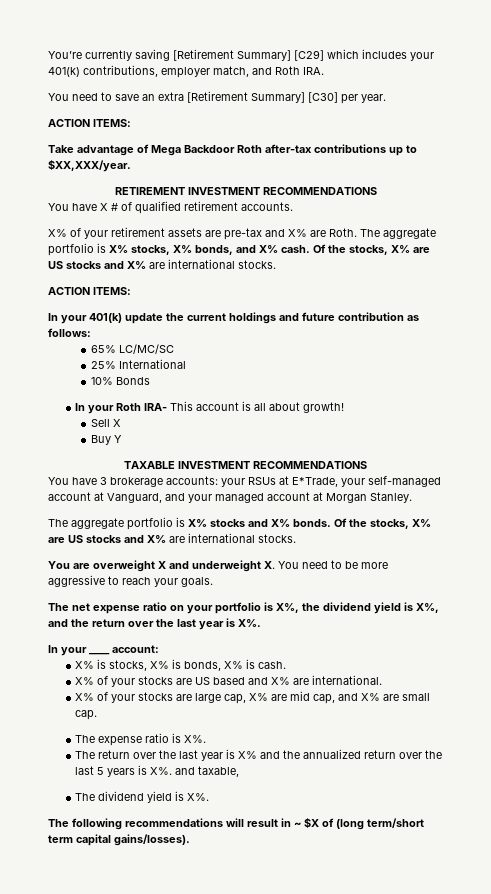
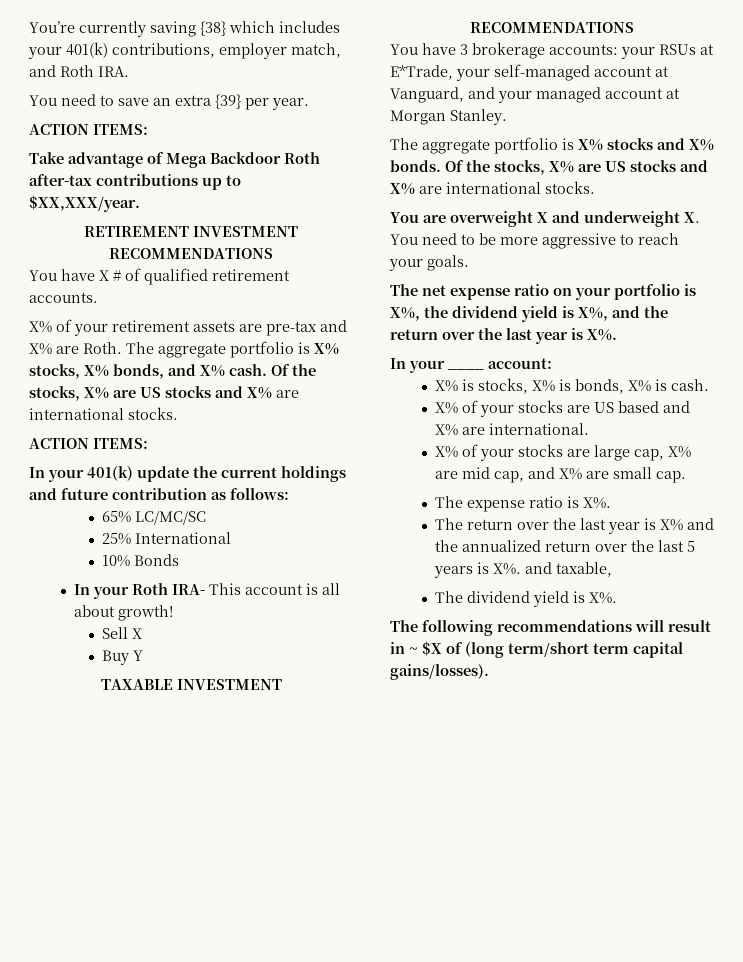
[173,49,324,61] [Retirement Summary] [C29] -> [200,21,226,36] {38}
[187,91,338,103] [Retirement Summary] [C30] -> [215,94,241,109] {39}

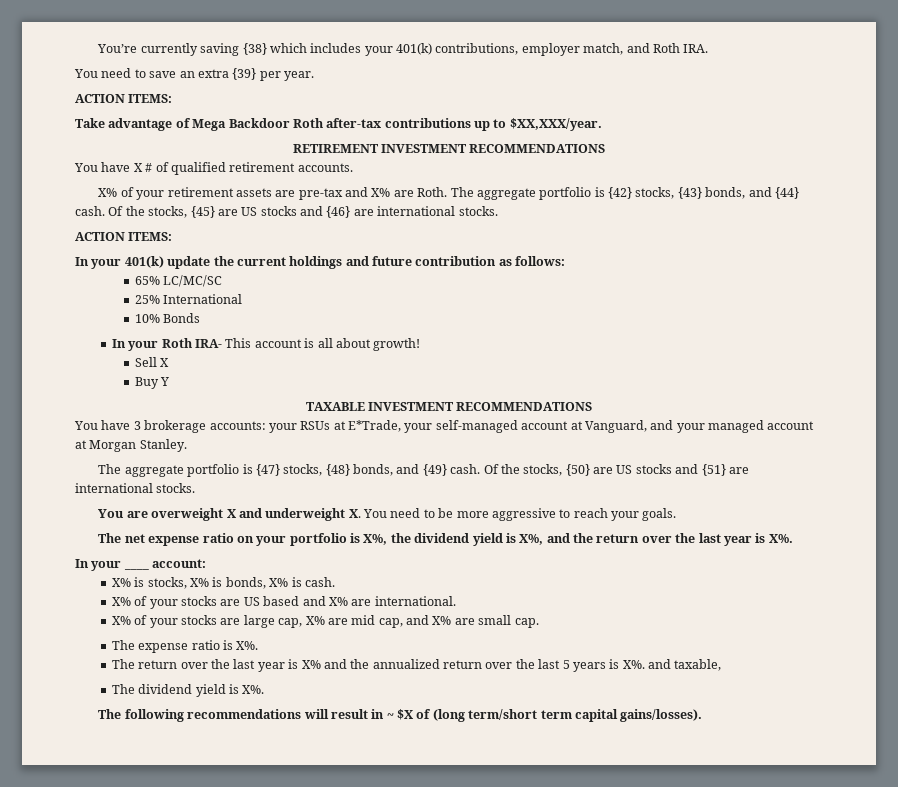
[314,343,339,355] [29,364,316,379] [29,386,272,401] X% stocks, X% bonds, and X% cash. Of the stocks, X% are US stocks and X% -> [608,187,799,199] [75,206,351,218] {42} stocks, {43} bonds, and {44} cash. Of the stocks, {45} are US stocks and {46}
[578,138,714,151] [390,160,708,175] [390,183,415,195] X% stocks and X% bonds. Of the stocks, X% are US stocks and X% -> [255,464,726,476] {47} stocks, {48} bonds, and {49} cash. Of the stocks, {50} are US stocks and {51}

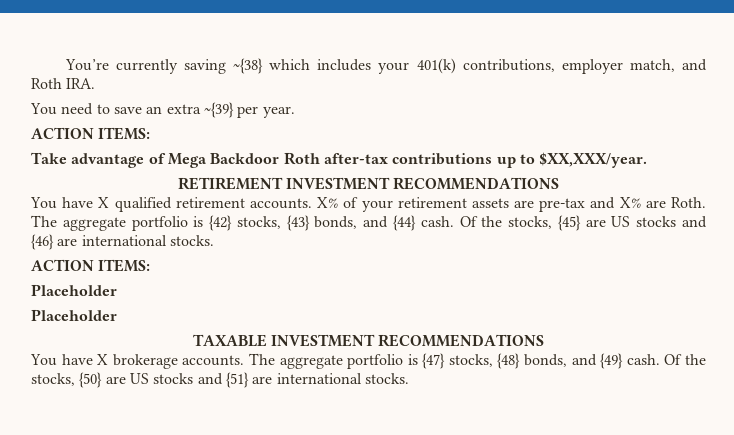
[242,43,267,55] {38} -> [233,58,264,74] ~{38}
[232,68,257,80] {39} -> [203,102,234,118] ~{39}
[145,162,169,172] # of -> (110, 202) none
(353, 167) // -> (312, 203) none
[75,256,566,269] [135,275,223,287] [135,294,243,304] [135,313,201,323] [111,338,421,351] [135,357,170,367] [135,377,170,389] In your 401(k) update the current holdings and future contribution as follows: // 65% LC/MC/SC // 25% International // 10% Bonds // In your Roth IRA- This account is all about growth! // Sell X // Buy Y -> [31,284,117,296] [31,309,117,321] Placeholder // Placeholder
[133,420,815,433] [75,439,187,452] 3 brokerage accounts: your RSUs at E*Trade, your self-managed account at Vanguard, and your managed account at Morgan Stanley. // -> [97,354,245,369] X brokerage accounts.
[98,508,677,521] [98,533,793,546] [75,559,149,571] [152,559,207,568] [111,577,335,589] [111,596,456,609] [111,615,539,628] [111,640,259,653] [111,659,722,672] [111,684,265,697] [98,709,703,722] // You are overweight X and underweight X. You need to be more aggressive to reach your goals. // The net expense ratio on your portfolio is X%, the dividend yield is X%, and the return over the last year is X%. // In your ____ account: // X% is stocks, X% is bonds, X% is cash. // X% of your stocks are US based and X% are international. // X% of your stocks are large cap, X% are mid cap, and X% are small cap. // The expense ratio is X%. // The return over the last year is X% and the annualized return over the last 5 years is X%. and taxable, // The dividend yield is X%. // The following recommendations will result in ~ $X of (long term/short term capital gains/losses). -> (409, 378) none

